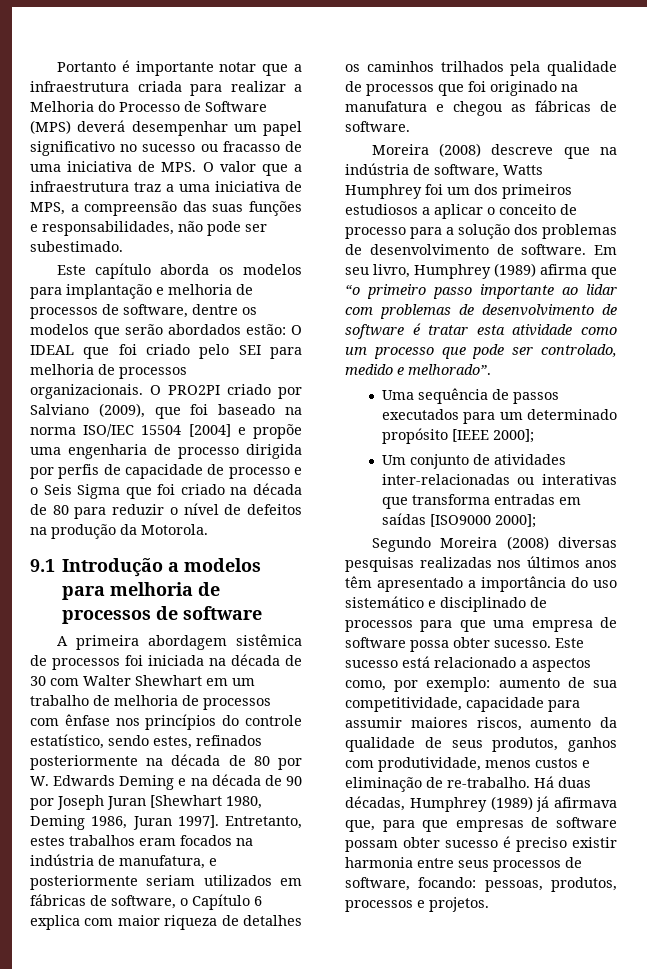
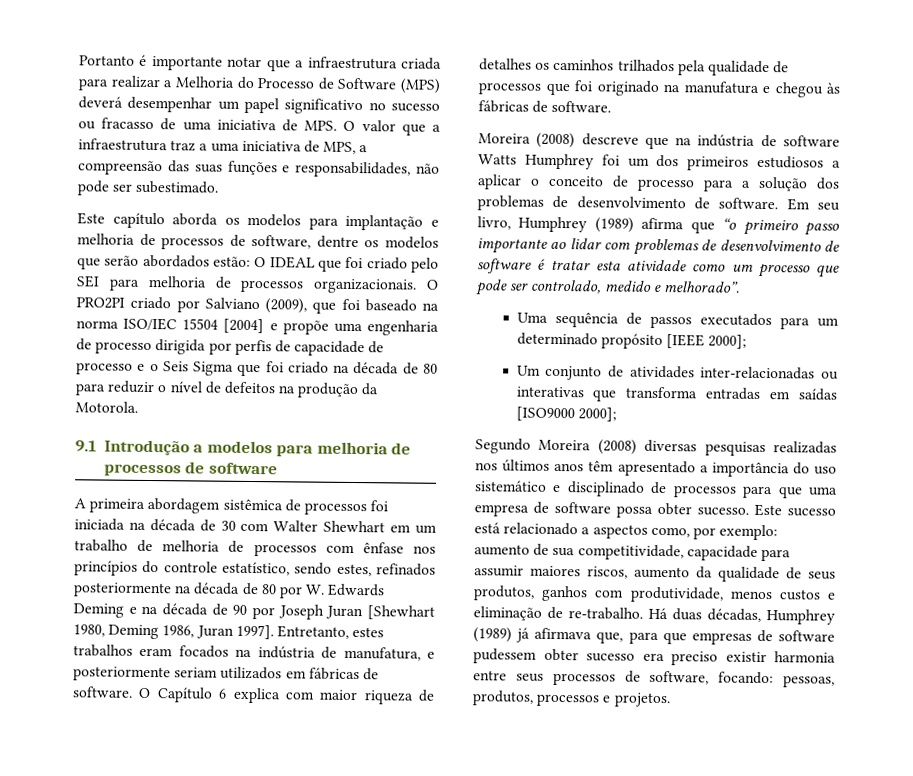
[111,895,188,909] software, o -> [72,686,152,699] software. O
[511,104,526,112] as -> [826,82,841,94] às
[434,164,499,178] software, -> [783,135,840,147] software
[345,840,398,852] possam -> [473,648,537,664] pudessem
[503,836,511,848] é -> [642,652,665,662] era

